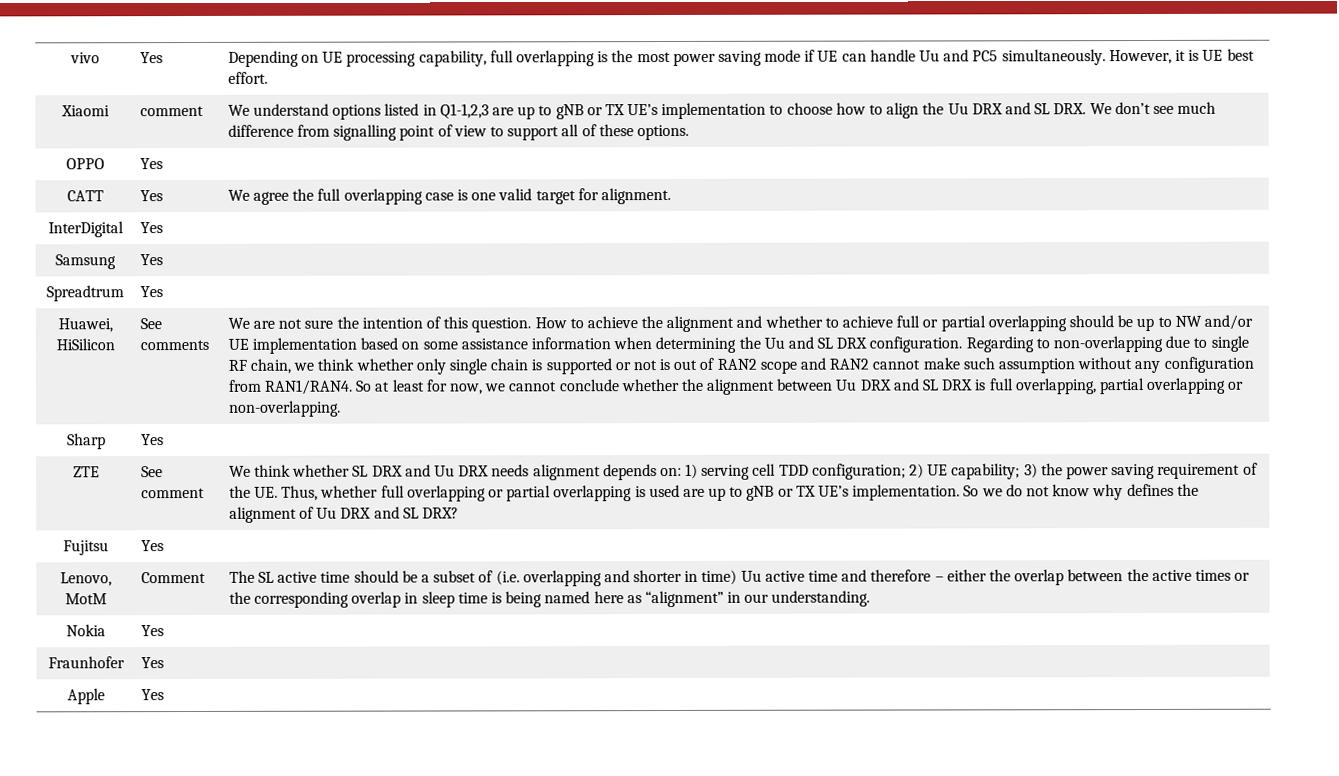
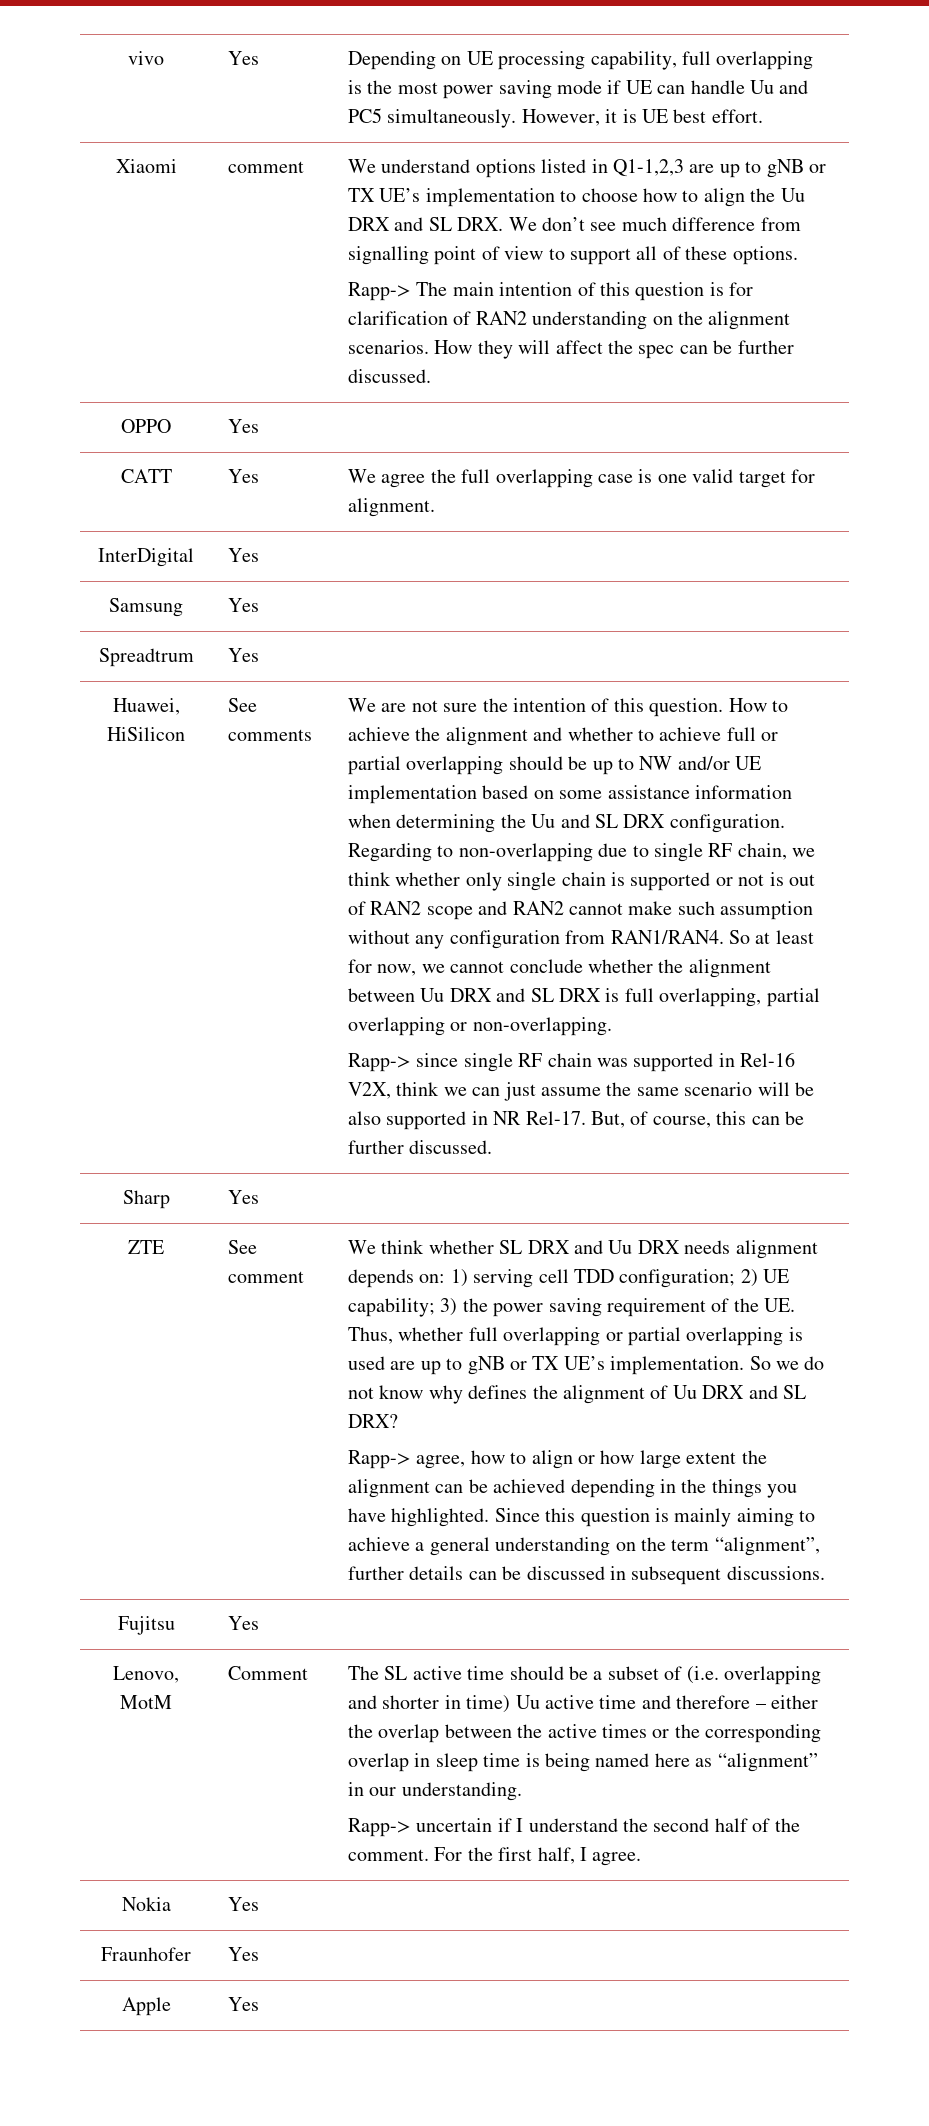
(689, 132) none -> [348,282,754,301] [348,311,791,330] [348,340,794,359] [348,369,432,383] // Rapp-> The main intention of this question is for clarification of RAN2 understanding on the alignment scenarios. How they will affect the spec can be further discussed.
(341, 408) none -> [348,1052,796,1072] [348,1082,815,1101] [348,1111,805,1130] [348,1140,493,1154] // Rapp-> since single RF chain was supported in Rel-16 V2X, think we can just assume the same scenario will be also supported in NR Rel-17. But, of course, this can be further discussed.
(460, 513) none -> [348,1450,767,1469] [348,1479,798,1498] [348,1508,816,1527] [348,1537,820,1556] [348,1566,825,1585] // Rapp-> agree, how to align or how large extent the alignment can be achieved depending in the things you have highlighted. Since this question is mainly aiming to achieve a general understanding on the term “alignment”, further details can be discussed in subsequent discussions.
(871, 598) none -> [348,1818,800,1837] [348,1847,642,1866] // Rapp-> uncertain if I understand the second half of the comment. For the first half, I agree.

